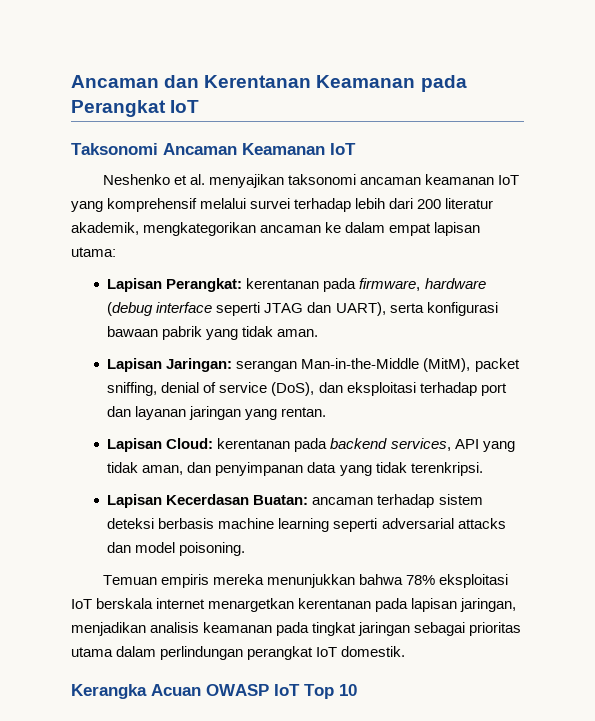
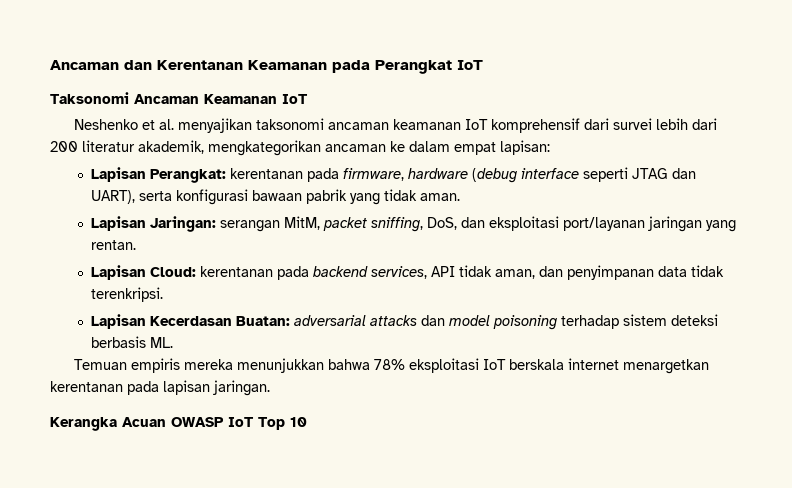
[71,198,352,212] yang komprehensif melalui survei terhadap -> [491,118,653,133] komprehensif dari survei
[434,222,481,236] [71,247,116,257] lapisan utama: -> [500,140,550,155] lapisan:
[301,358,520,372] [107,382,507,396] [107,406,187,420] Man-in-the-Middle (MitM), packet sniffing, denial of service (DoS), dan eksploitasi terhadap port dan layanan -> [283,216,645,232] MitM, packet sniffing, DoS, dan eksploitasi port/layanan
[482,441,515,452] yang -> (455, 271) none
[339,465,372,476] yang -> (687, 271) none
[312,494,483,508] [107,518,506,532] [107,542,246,556] ancaman terhadap sistem deteksi berbasis machine learning seperti adversarial attacks dan model poisoning. -> [293,314,718,330] [90,336,173,348] adversarial attacks dan model poisoning terhadap sistem deteksi berbasis ML.
[460,598,517,612] [71,622,522,636] [71,646,406,660] jaringan, menjadikan analisis keamanan pada tingkat jaringan sebagai prioritas utama dalam perlindungan perangkat IoT domestik. -> [213,380,270,396] jaringan.

